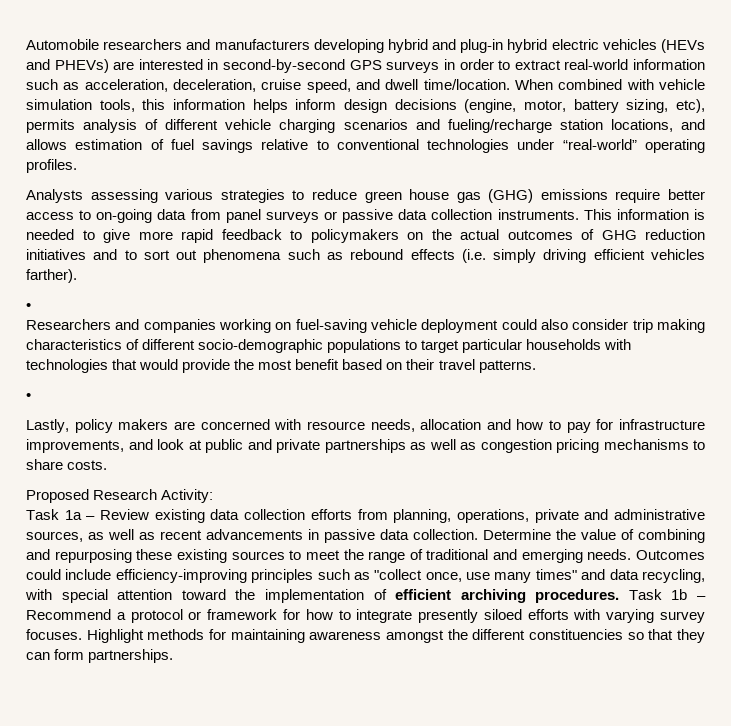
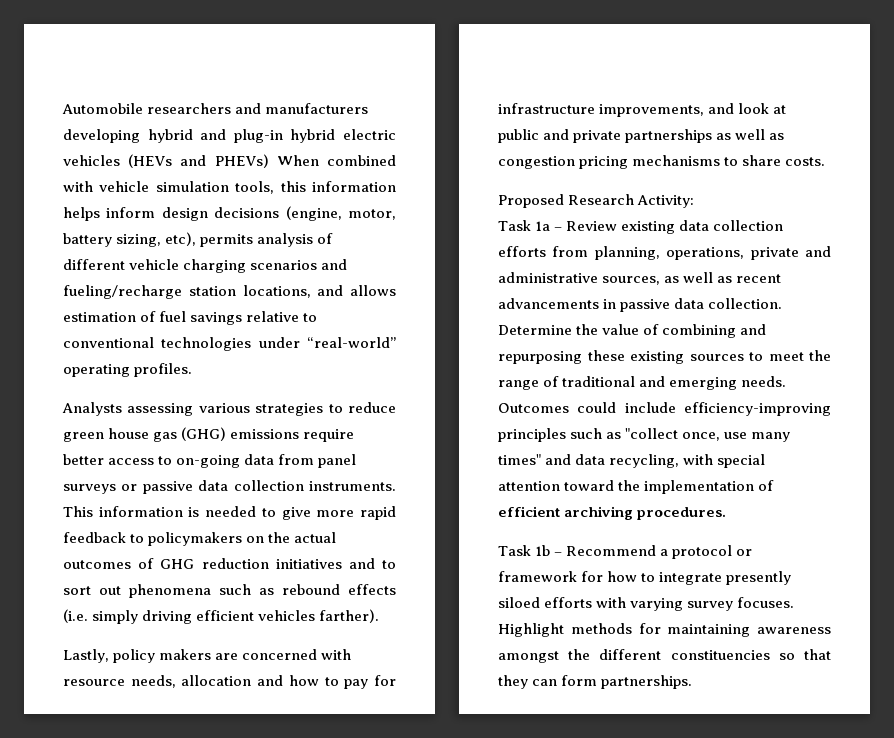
[113,59,706,73] [26,79,510,93] are interested in second-by-second GPS surveys in order to extract real-world information such as acceleration, deceleration, cruise speed, and dwell time/location. -> (269, 161) none
[26,303,31,310] [26,319,706,333] [26,339,632,353] [26,359,536,373] [26,393,31,400] // • // Researchers and companies working on fuel-saving vehicle deployment could also consider trip making characteristics of different socio-demographic populations to target particular households with technologies that would provide the most benefit based on their travel patterns. // • -> (380, 616) none
(620, 596) none -> (727, 513) //

